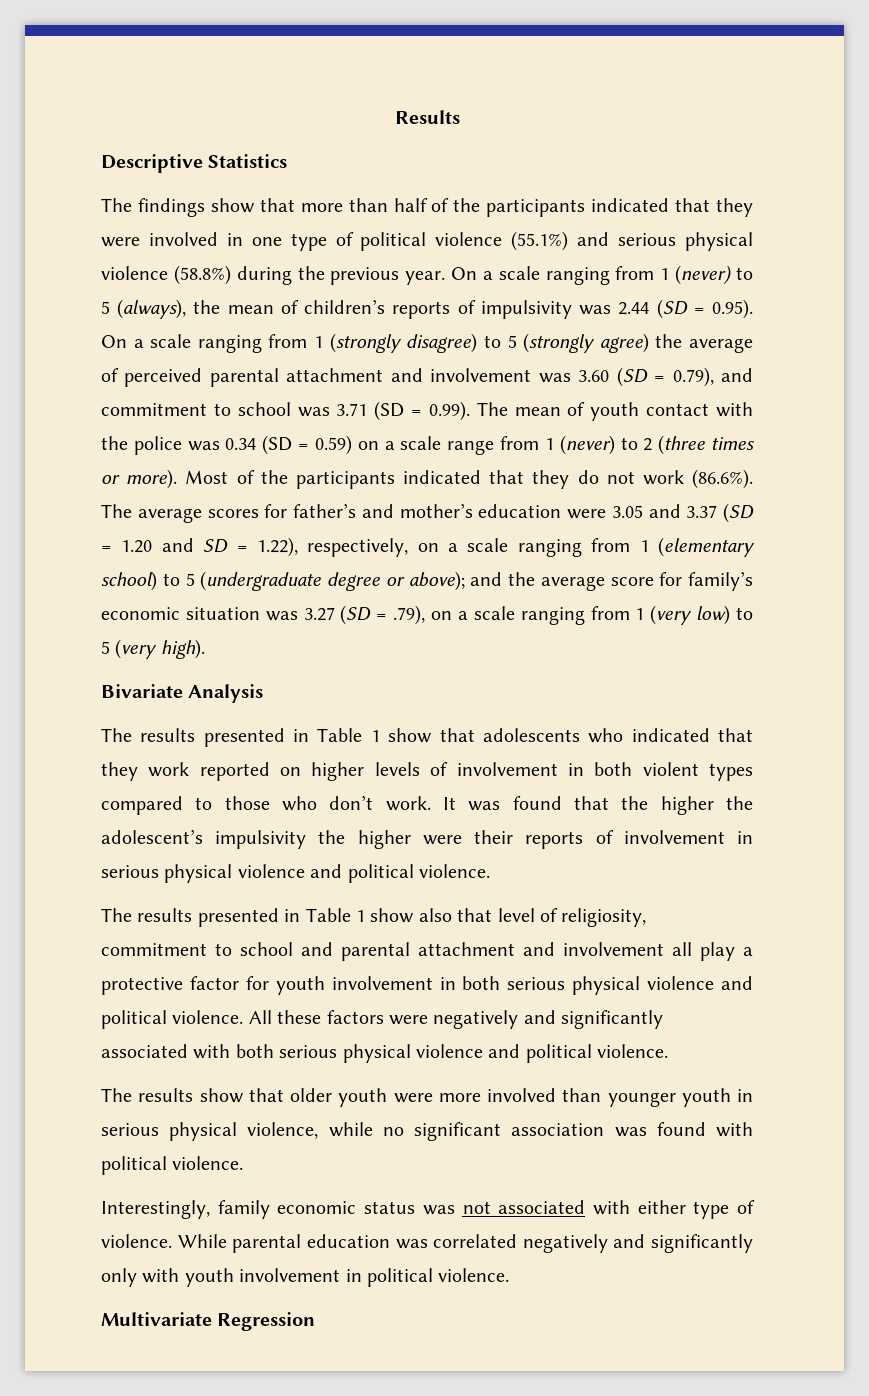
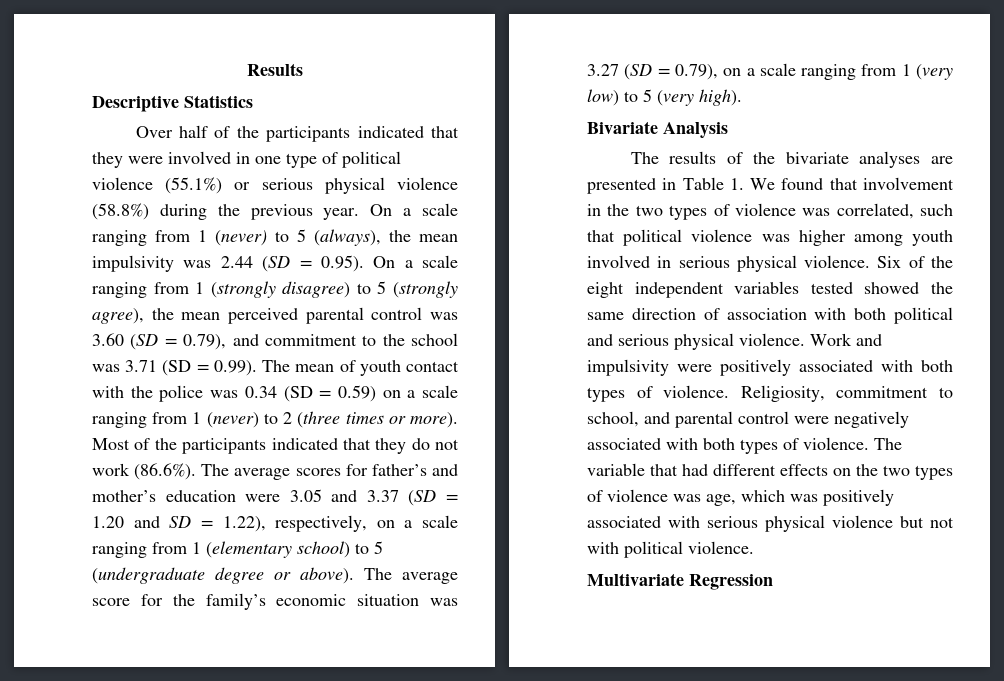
[101,198,388,217] The findings show that more than -> [135,126,173,138] Over
[577,232,610,246] and -> [234,182,251,190] or
[280,299,476,319] of children’s reports of -> (458, 238) none
[599,333,753,353] [101,368,532,387] agree) the average of perceived parental attachment and involvement -> [92,307,423,324] agree), the mean perceived parental control
(231, 409) none -> [382,334,405,346] the
[447,440,495,455] range -> [92,412,147,428] ranging
[408,571,535,591] above); and the -> [300,567,392,584] above). The
(683, 579) none -> [172,594,195,606] the
[393,605,426,625] .79), -> [674,64,718,80] 0.79),
[203,728,754,747] [101,762,754,781] [101,795,753,815] [101,829,753,849] [101,864,490,883] [101,908,647,927] [101,942,293,956] presented in Table 1 show that adolescents who indicated that they work reported on higher levels of involvement in both violent types compared to those who don’t work. It was found that the higher the adolescent’s impulsivity the higher were their reports of involvement in serious physical violence and political violence. // The results presented in Table 1 show also that level of religiosity, commitment to school -> [727,151,953,168] [587,177,954,194] [587,203,953,220] [587,229,953,246] [587,255,953,272] [587,281,953,298] [587,307,953,324] [587,333,882,350] [587,359,953,376] [587,385,953,402] [587,411,639,427] of the bivariate analyses are presented in Table 1. We found that involvement in the two types of violence was correlated, such that political violence was higher among youth involved in serious physical violence. Six of the eight independent variables tested showed the same direction of association with both political and serious physical violence. Work and impulsivity were positively associated with both types of violence. Religiosity, commitment to school,
[418,942,753,961] [101,976,753,995] [101,1010,664,1029] [101,1044,669,1063] [101,1088,753,1107] [101,1122,753,1141] [101,1156,244,1175] [101,1200,755,1219] [101,1234,753,1253] [101,1268,362,1287] attachment and involvement all play a protective factor for youth involvement in both serious physical violence and political violence. All these factors were negatively and significantly associated with both serious physical violence and political violence. // The results show that older youth were more involved than younger youth in serious physical violence, while no significant association was found with political violence. // Interestingly, family economic status was not associated with either type of violence. While parental education was correlated negatively and significantly only with youth involvement in -> [738,411,909,428] [587,437,902,454] [587,463,953,480] [587,489,894,506] [587,515,954,532] [587,542,619,554] control were negatively associated with both types of violence. The variable that had different effects on the two types of violence was age, which was positively associated with serious physical violence but not with

